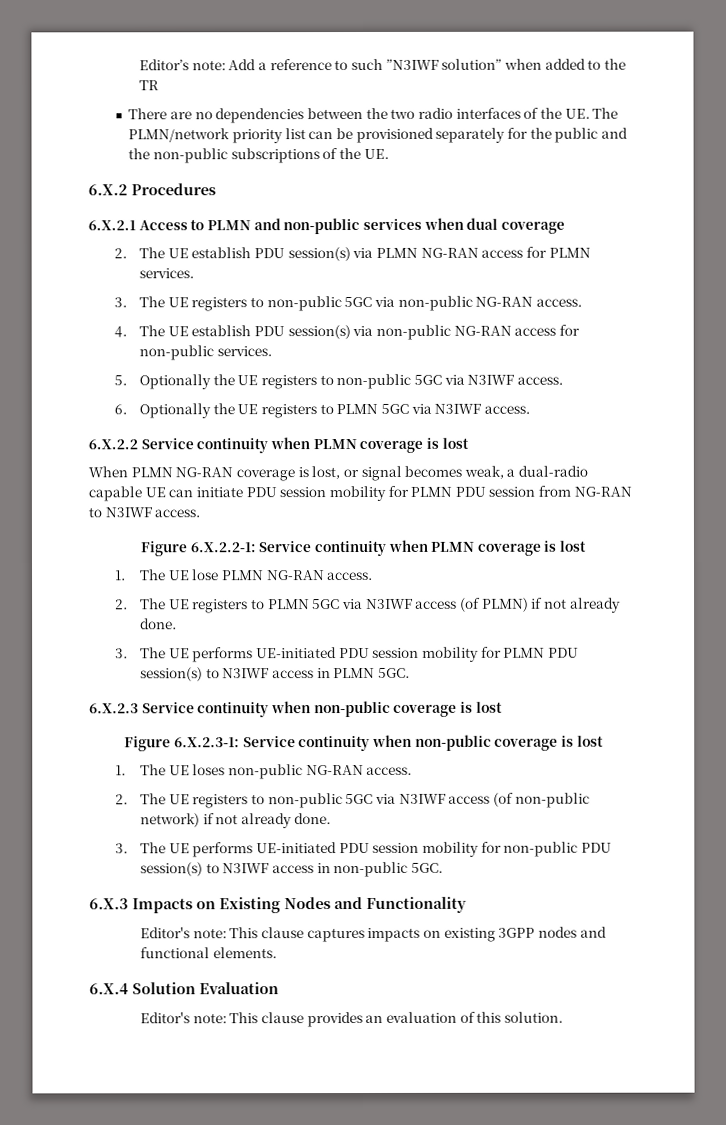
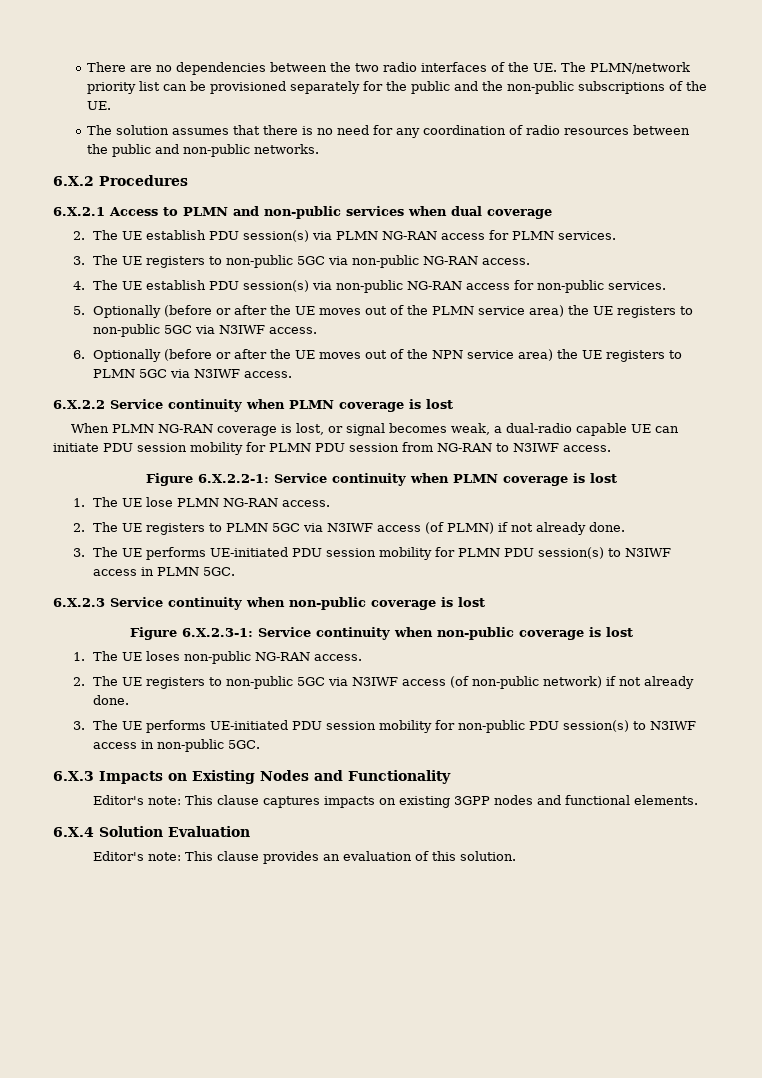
[139,58,626,71] [139,80,160,91] Editor’s note: Add a reference to such ”N3IWF solution” when added to the TR // -> (87, 67) none
(389, 153) none -> [87,125,691,138] [87,144,320,157] // The solution assumes that there is no need for any coordination of radio resources between the public and non-public networks.
(212, 382) none -> [164,305,565,317] (before or after the UE moves out of the PLMN service area)
(212, 411) none -> [164,349,554,361] (before or after the UE moves out of the NPN service area)

